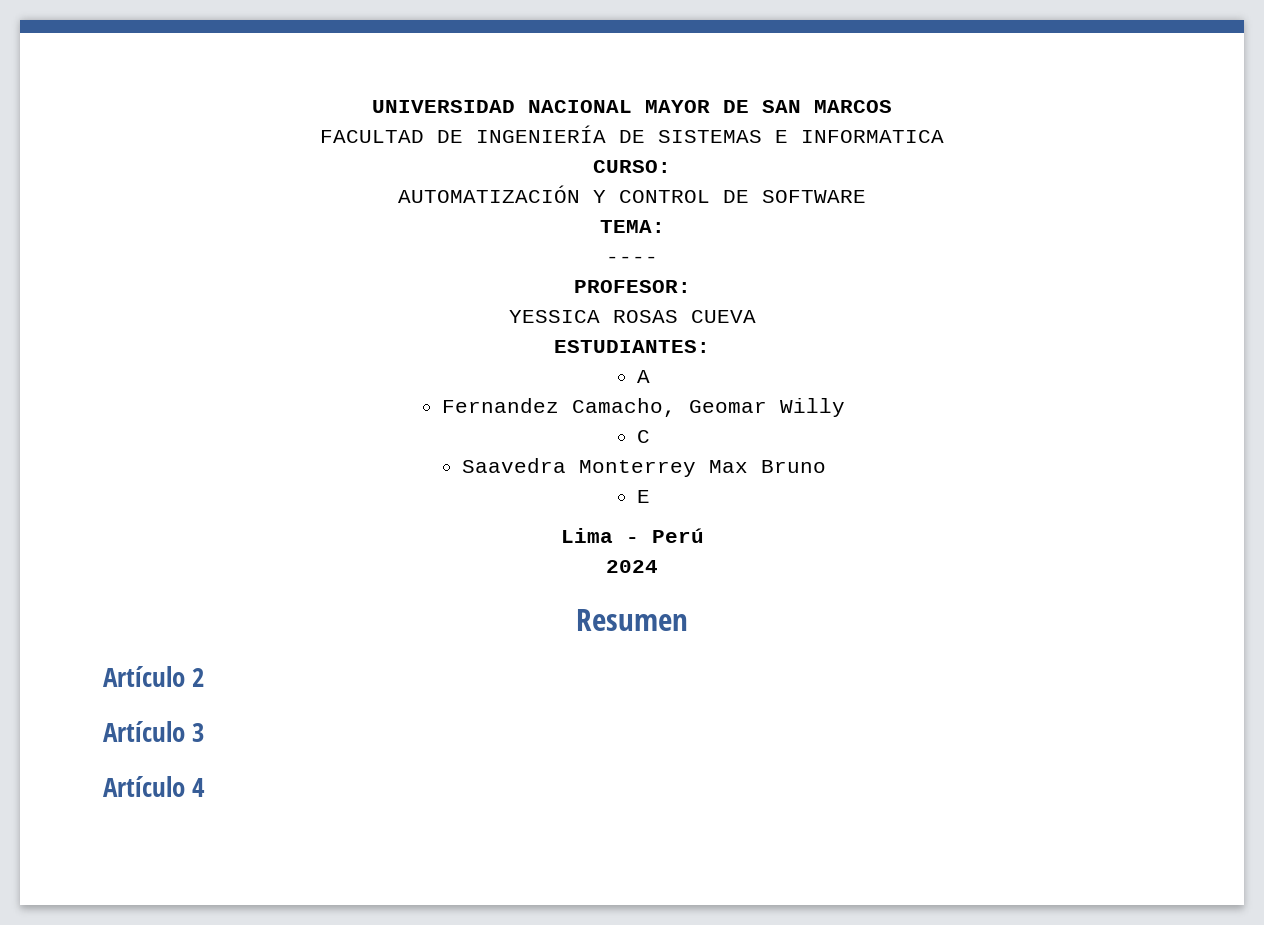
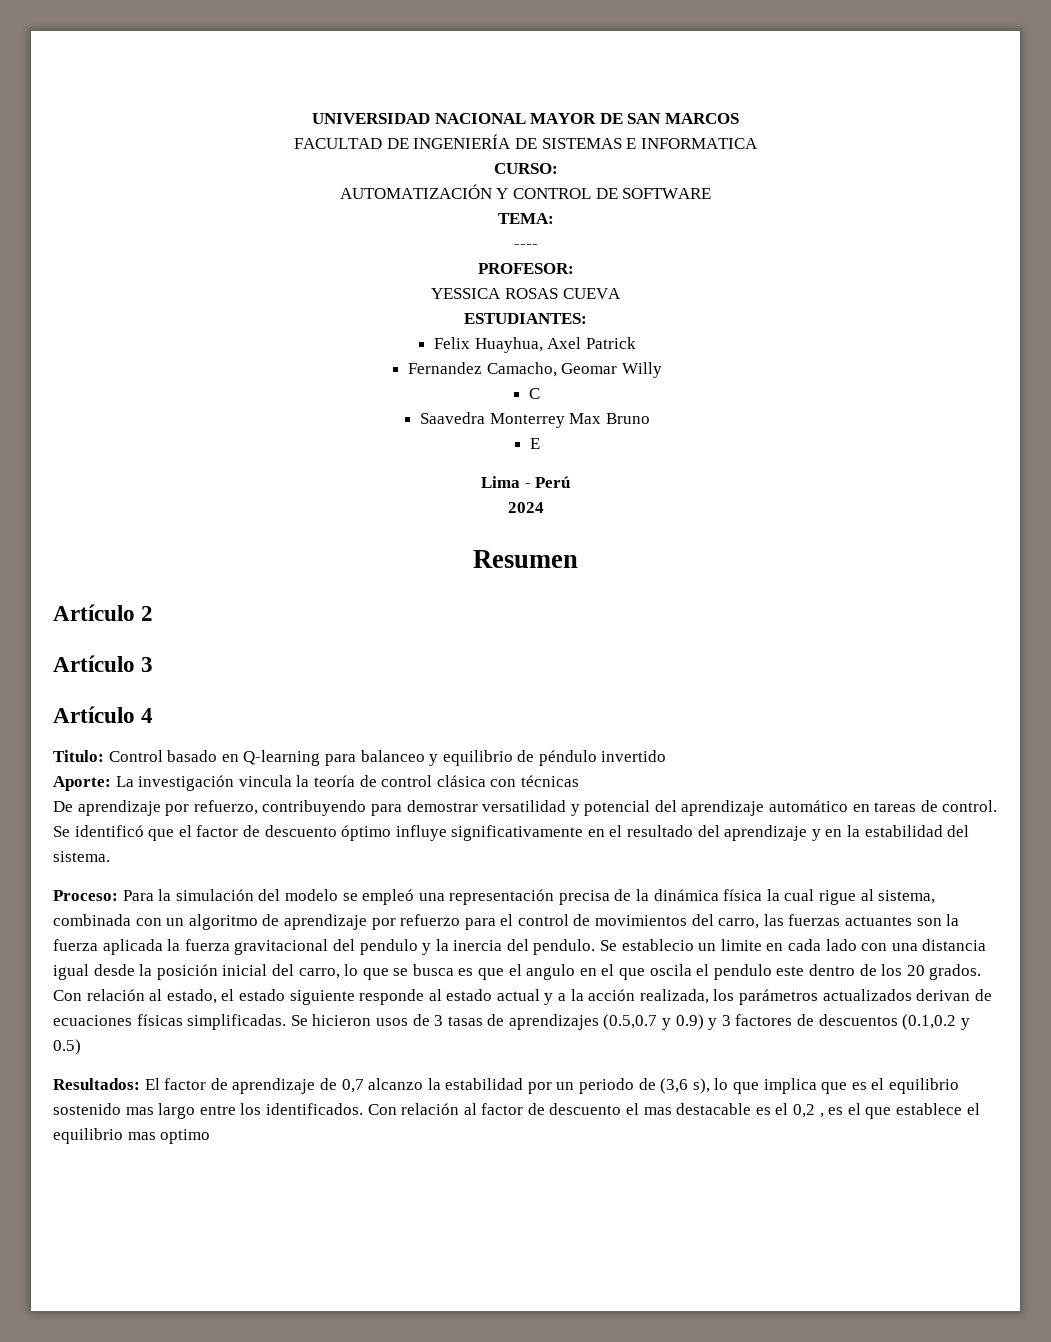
[637,370,651,383] A -> [433,337,636,353] Felix Huayhua, Axel Patrick
(206, 787) none -> [53,750,667,766] [53,775,579,791] [53,800,998,816] [53,825,970,841] [53,851,110,862] [53,889,936,905] [53,914,960,930] [53,939,987,955] [53,964,982,980] [53,989,992,1005] [53,1014,970,1030] [53,1039,81,1055] [53,1078,959,1094] [53,1103,980,1119] [53,1128,211,1144] // Titulo: Control basado en Q-learning para balanceo y equilibrio de péndulo invertido // Aporte: La investigación vincula la teoría de control clásica con técnicas // De aprendizaje por refuerzo, contribuyendo para demostrar versatilidad y potencial del aprendizaje automático en tareas de control. Se identificó que el factor de descuento óptimo influye significativamente en el resultado del aprendizaje y en la estabilidad del sistema. // Proceso: Para la simulación del modelo se empleó una representación precisa de la dinámica física la cual rigue al sistema, combinada con un algoritmo de aprendizaje por refuerzo para el control de movimientos del carro, las fuerzas actuantes son la fuerza aplicada la fuerza gravitacional del pendulo y la inercia del pendulo. Se establecio un limite en cada lado con una distancia igual desde la posición inicial del carro, lo que se busca es que el angulo en el que oscila el pendulo este dentro de los 20 grados. Con relación al estado, el estado siguiente responde al estado actual y a la acción realizada, los parámetros actualizados derivan de ecuaciones físicas simplificadas. Se hicieron usos de 3 tasas de aprendizajes (0.5,0.7 y 0.9) y 3 factores de descuentos (0.1,0.2 y 0.5) // Resultados: El factor de aprendizaje de 0,7 alcanzo la estabilidad por un periodo de (3,6 s), lo que implica que es el equilibrio sostenido mas largo entre los identificados. Con relación al factor de descuento el mas destacable es el 0,2 , es el que establece el equilibrio mas optimo

